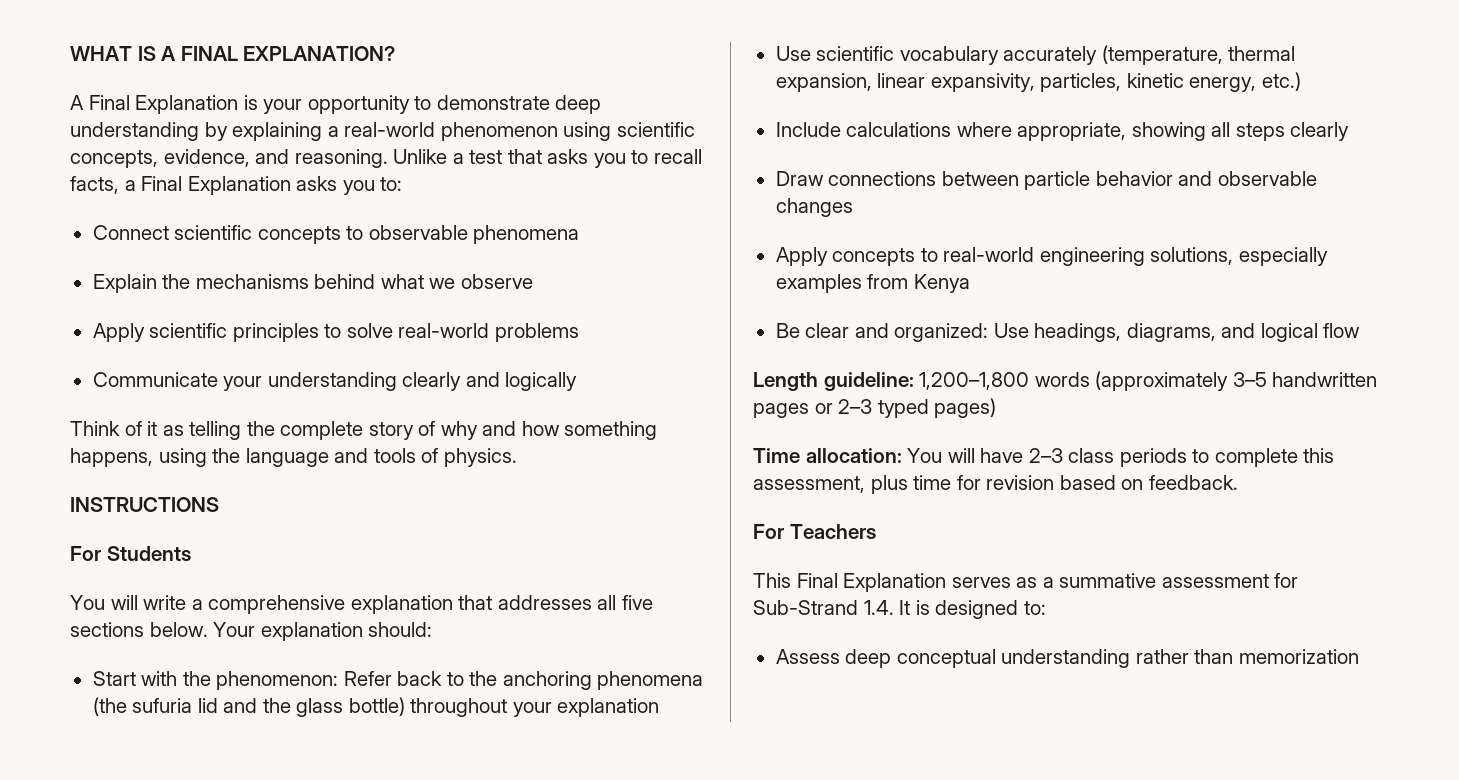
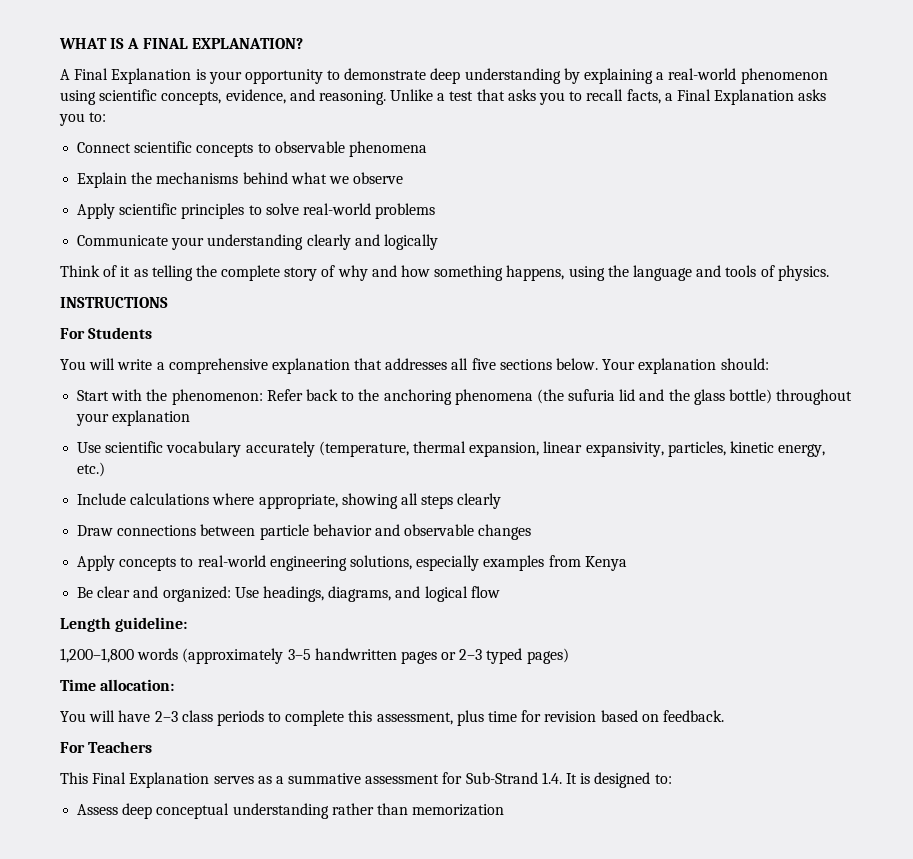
(914, 381) none -> (188, 624) //
(902, 455) none -> (175, 685) //

